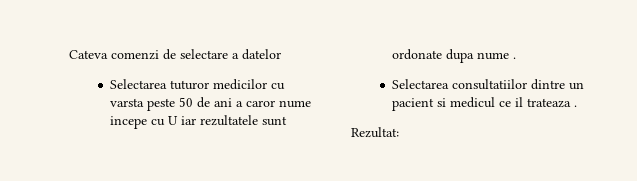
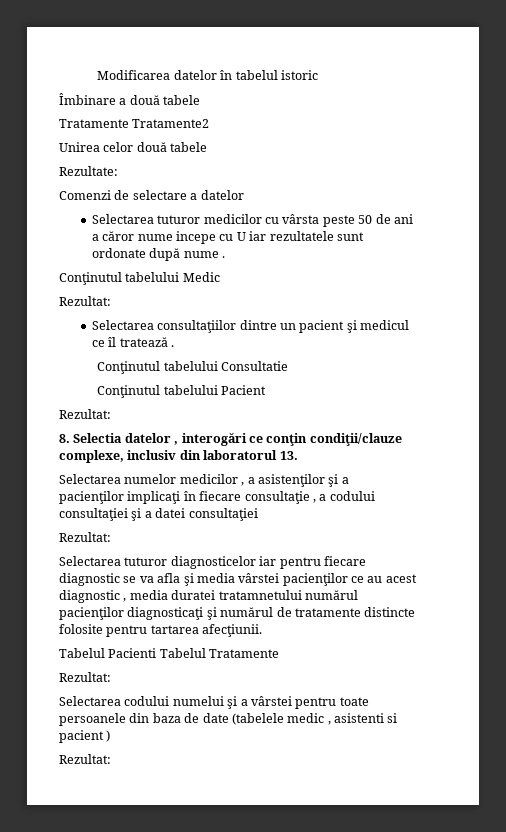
[69,50,159,60] Cateva comenzi -> [97,70,318,80] [59,93,201,105] [59,119,210,128] [59,142,208,152] [59,166,118,176] [59,190,111,200] Modificarea datelor în tabelul istoric // Îmbinare a două tabele // Tratamente Tratamente2 // Unirea celor două tabele // Rezultate: // Comenzi
[110,98,145,107] varsta -> [282,214,320,224] vârsta
[246,100,276,107] caror -> [102,231,135,241] căror
[446,49,475,63] dupa -> [149,248,181,261] după
[392,79,528,90] // Selectarea consultatiilor -> [59,272,220,285] [59,296,111,306] [91,320,237,333] // Conţinutul tabelului Medic // Rezultat: // Selectarea consultaţiilor
[437,98,447,107] si -> [346,320,357,333] şi
[515,97,578,108] il trateaza . -> [108,337,175,347] [97,361,289,374] [97,385,267,398] [59,409,111,419] [59,432,402,446] [59,450,298,463] [59,474,349,487] [59,491,375,504] [59,508,258,521] [59,532,111,542] [59,556,366,569] [59,573,417,586] [59,590,358,603] [59,607,416,620] [59,624,263,637] [59,648,280,658] [59,672,111,682] [59,696,369,709] [59,713,398,726] [59,730,111,743] îl tratează . // Conţinutul tabelului Consultatie // Conţinutul tabelului Pacient // Rezultat: // 8. Selectia datelor , interogări ce conţin condiţii/clauze complexe, inclusiv din laboratorul 13. // Selectarea numelor medicilor , a asistenţilor şi a pacienţilor implicaţi în fiecare consultaţie , a codului consultaţiei şi a datei consultaţiei // Rezultat: // Selectarea tuturor diagnosticelor iar pentru fiecare diagnostic se va afla şi media vârstei pacienţilor ce au acest diagnostic , media duratei tratamnetului numărul pacienţilor diagnosticaţi şi numărul de tratamente distincte folosite pentru tartarea afecţiunii. // Tabelul Pacienti Tabelul Tratamente // Rezultat: // Selectarea codului numelui şi a vârstei pentru toate persoanele din baza de date (tabelele medic , asistenti si pacient )

